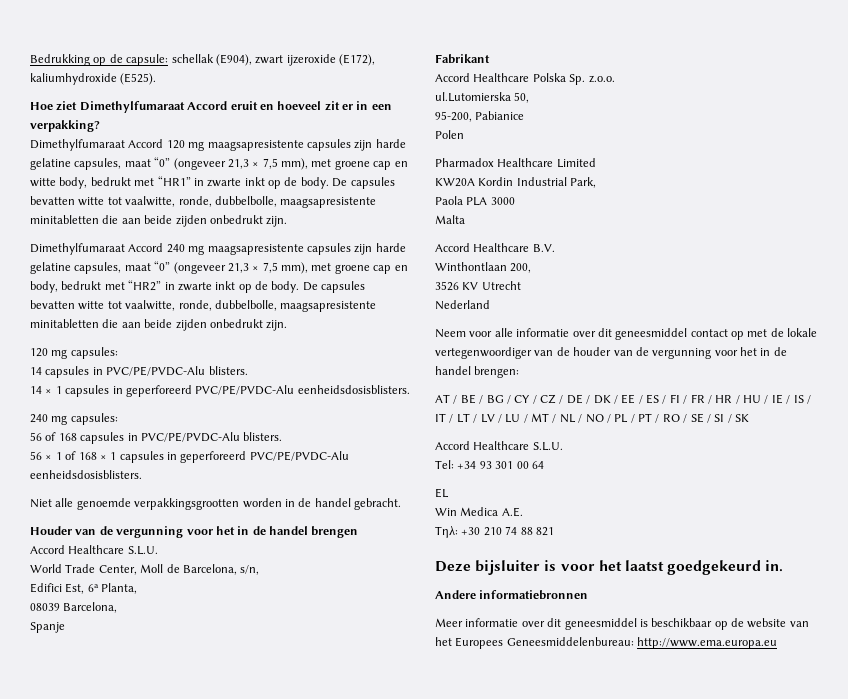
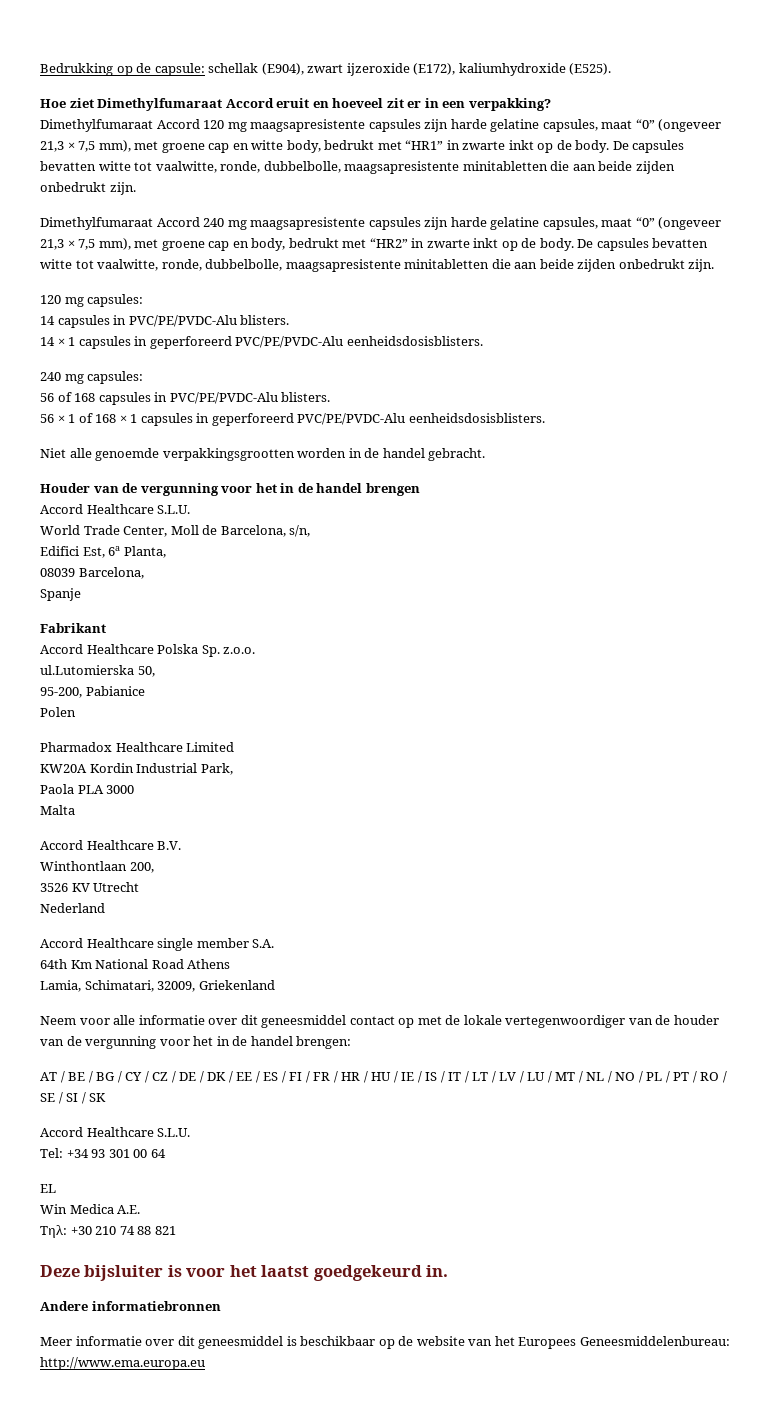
(490, 305) none -> [40,938,275,951] [40,959,231,969] [40,980,275,992] // Accord Healthcare single member S.A. // 64th Km National Road Athens // Lamia, Schimatari, 32009, Griekenland

